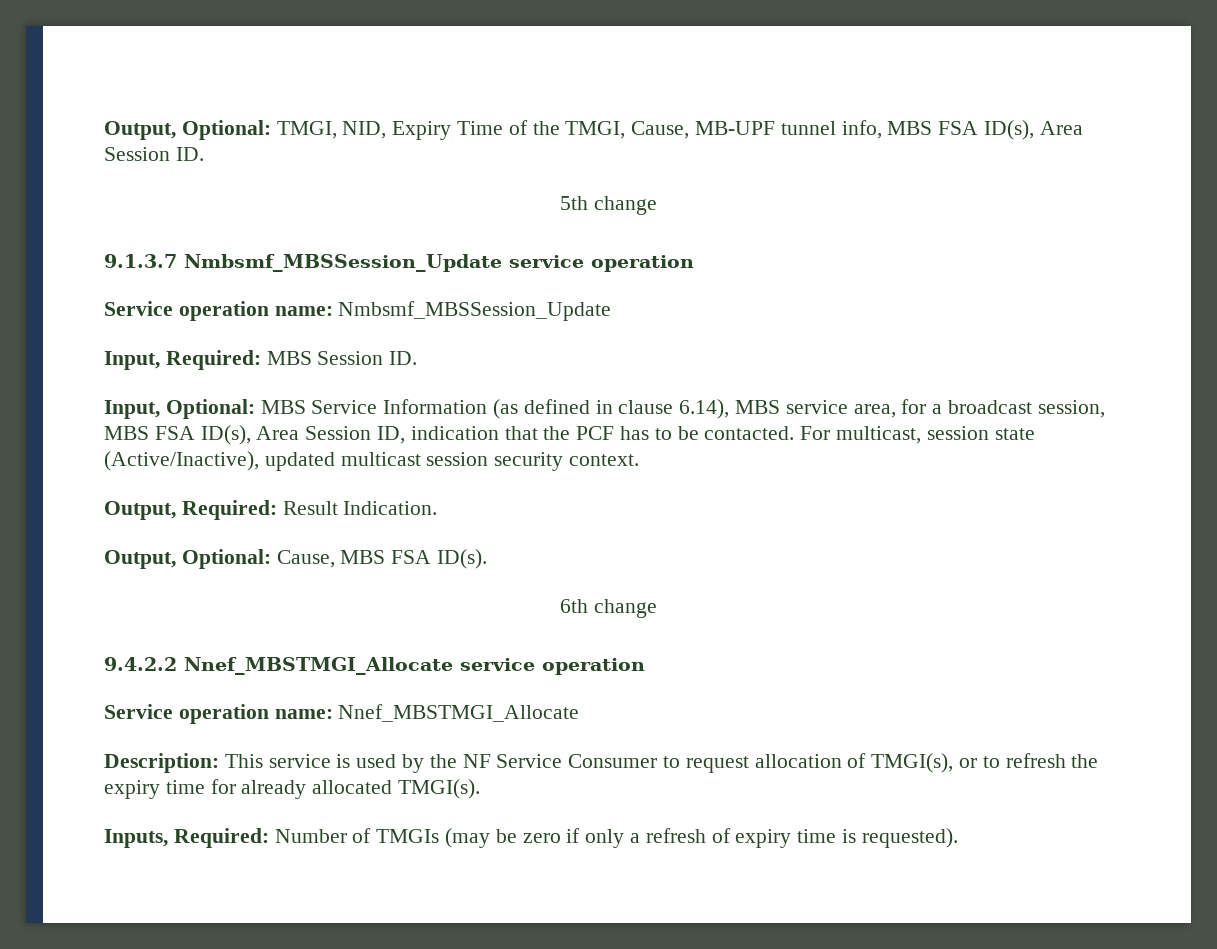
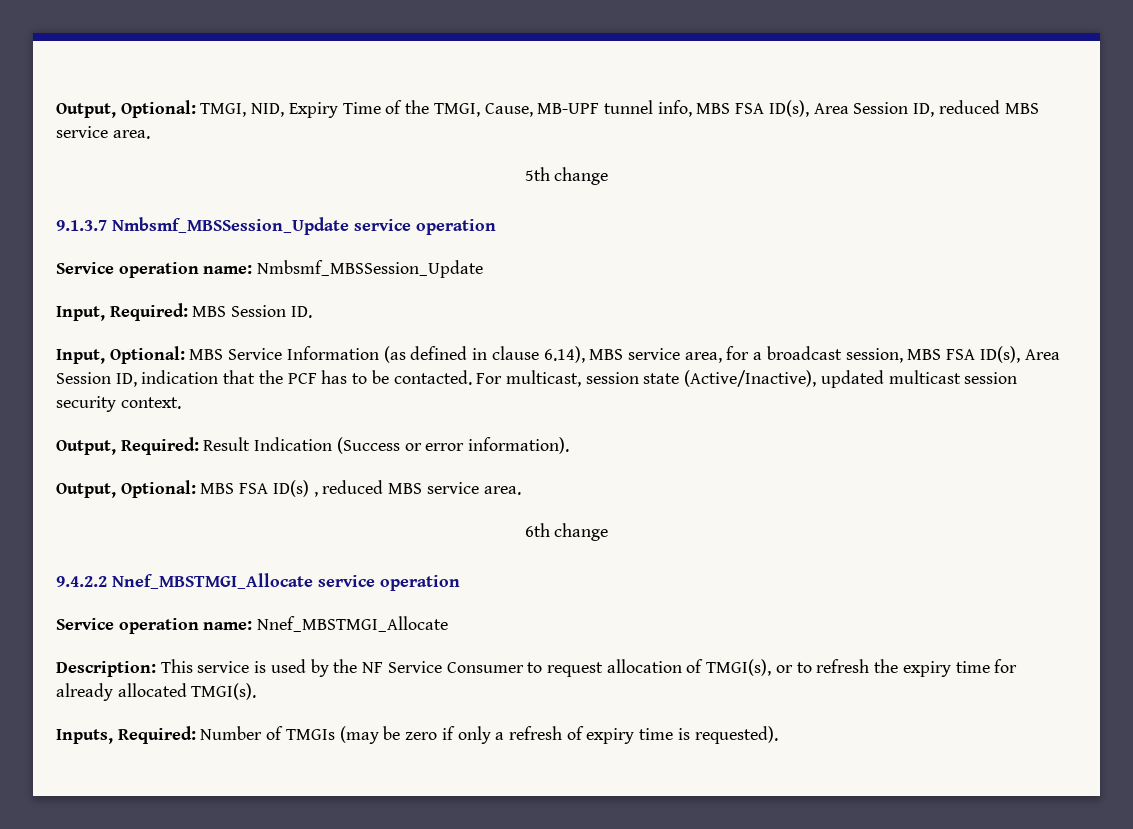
[175,147,204,161] ID. -> [913,100,1039,117] [56,126,150,139] ID, reduced MBS service area.
[343,501,438,515] [104,549,488,569] Indication. // Output, Optional: Cause, MBS FSA ID(s). -> [254,437,570,454] [56,480,521,498] Indication (Success or error information). // Output, Optional: MBS FSA ID(s) , reduced MBS service area.

